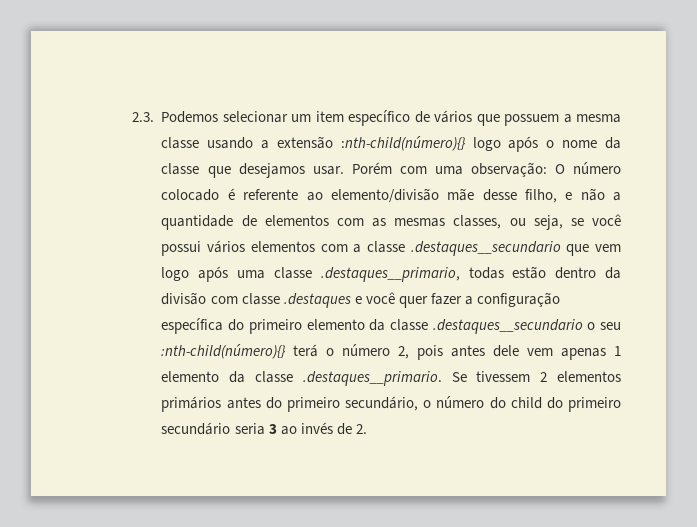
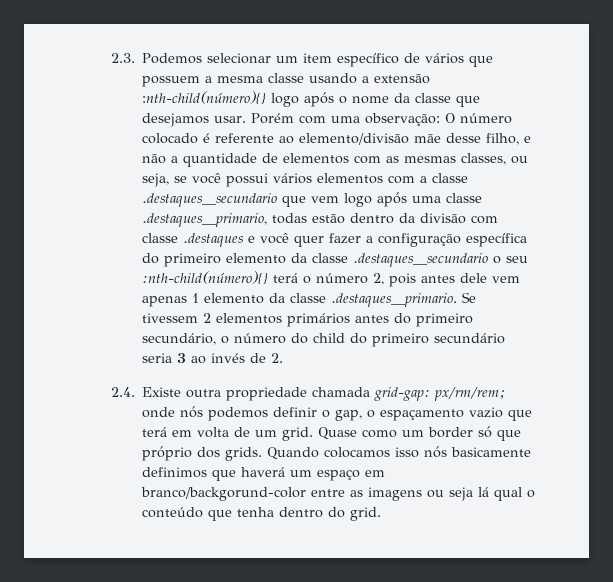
(367, 429) none -> [110,387,507,401] [142,406,533,421] [142,426,522,441] [142,446,532,461] [142,467,386,481] [141,487,536,501] [142,507,382,521] // 2.4. Existe outra propriedade chamada grid-gap: px/rm/rem; onde nós podemos definir o gap, o espaçamento vazio que terá em volta de um grid. Quase como um border só que próprio dos grids. Quando colocamos isso nós basicamente definimos que haverá um espaço em branco/backgorund-color entre as imagens ou seja lá qual o conteúdo que tenha dentro do grid.

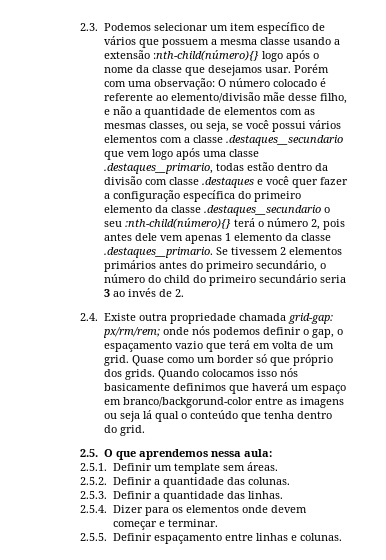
(382, 514) none -> [80,449,272,460] [80,462,278,474] [80,477,290,488] [80,491,283,502] [80,505,307,516] [112,519,218,530] [80,533,342,544] // 2.5. O que aprendemos nessa aula: // 2.5.1. Definir um template sem áreas. // 2.5.2. Definir a quantidade das colunas. // 2.5.3. Definir a quantidade das linhas. // 2.5.4. Dizer para os elementos onde devem começar e terminar. // 2.5.5. Definir espaçamento entre linhas e colunas.

